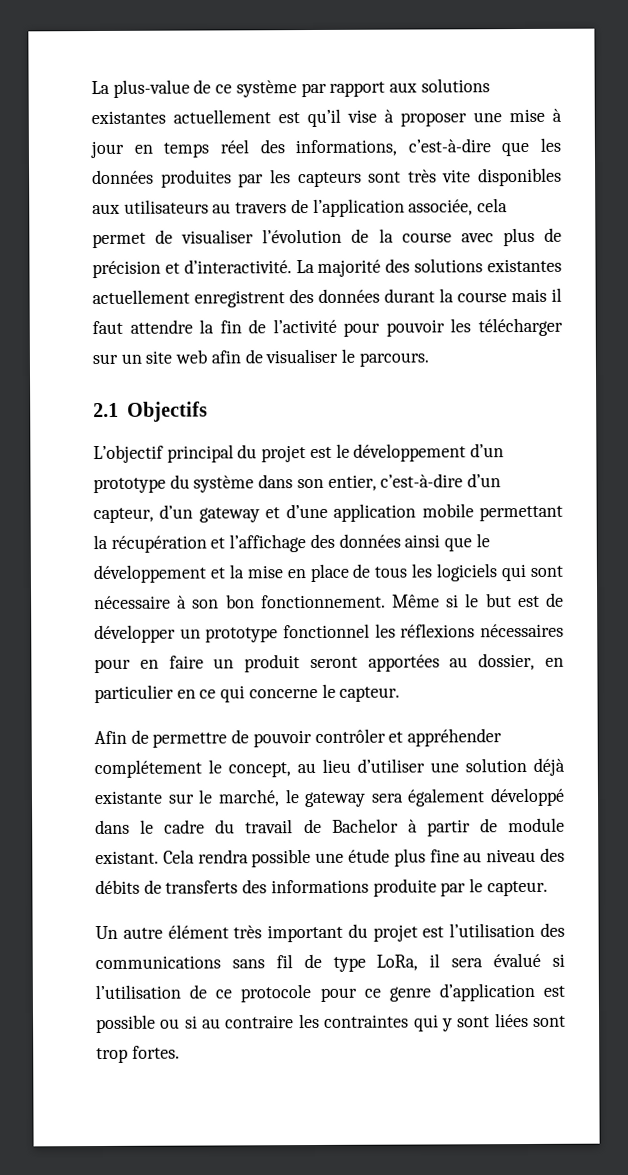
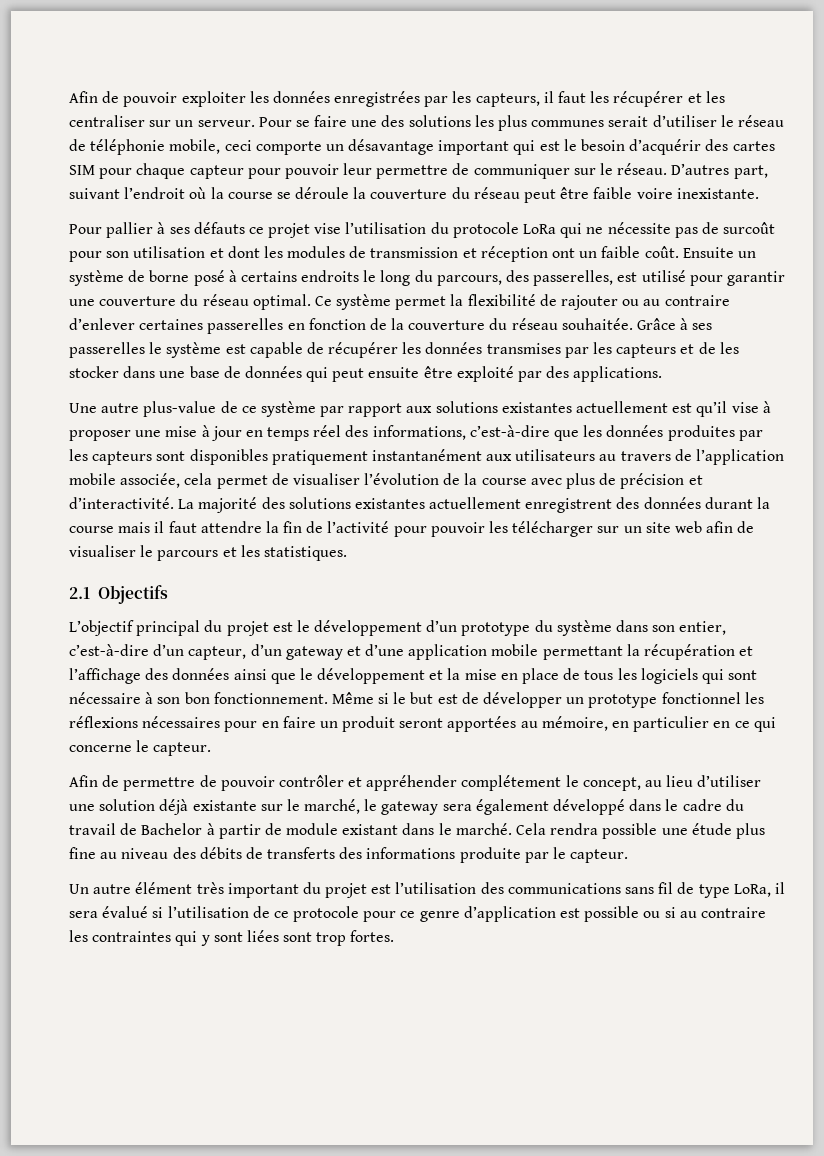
[91,80,110,95] La -> [69,91,725,107] [69,115,784,131] [69,139,775,155] [69,163,768,179] [69,187,759,203] [69,222,776,238] [69,246,756,262] [69,270,785,286] [69,294,730,310] [69,318,713,334] [69,342,739,358] [69,366,663,382] [69,403,140,413] Afin de pouvoir exploiter les données enregistrées par les capteurs, il faut les récupérer et les centraliser sur un serveur. Pour se faire une des solutions les plus communes serait d’utiliser le réseau de téléphonie mobile, ceci comporte un désavantage important qui est le besoin d’acquérir des cartes SIM pour chaque capteur pour pouvoir leur permettre de communiquer sur le réseau. D’autres part, suivant l’endroit où la course se déroule la couverture du réseau peut être faible voire inexistante. // Pour pallier à ses défauts ce projet vise l’utilisation du protocole LoRa qui ne nécessite pas de surcoût pour son utilisation et dont les modules de transmission et réception ont un faible coût. Ensuite un système de borne posé à certains endroits le long du parcours, des passerelles, est utilisé pour garantir une couverture du réseau optimal. Ce système permet la flexibilité de rajouter ou au contraire d’enlever certaines passerelles en fonction de la couverture du réseau souhaitée. Grâce à ses passerelles le système est capable de récupérer les données transmises par les capteurs et de les stocker dans une base de données qui peut ensuite être exploité par des applications. // Une autre
[407,167,562,187] très vite disponibles -> [189,449,482,465] disponibles pratiquement instantanément
(405, 208) none -> [69,473,116,485] mobile
[358,352,429,367] parcours. -> [157,545,347,561] parcours et les statistiques.
[478,652,536,671] dossier, -> [541,716,608,731] mémoire,
[95,850,159,865] existant. -> [342,823,512,835] existant dans le marché.

